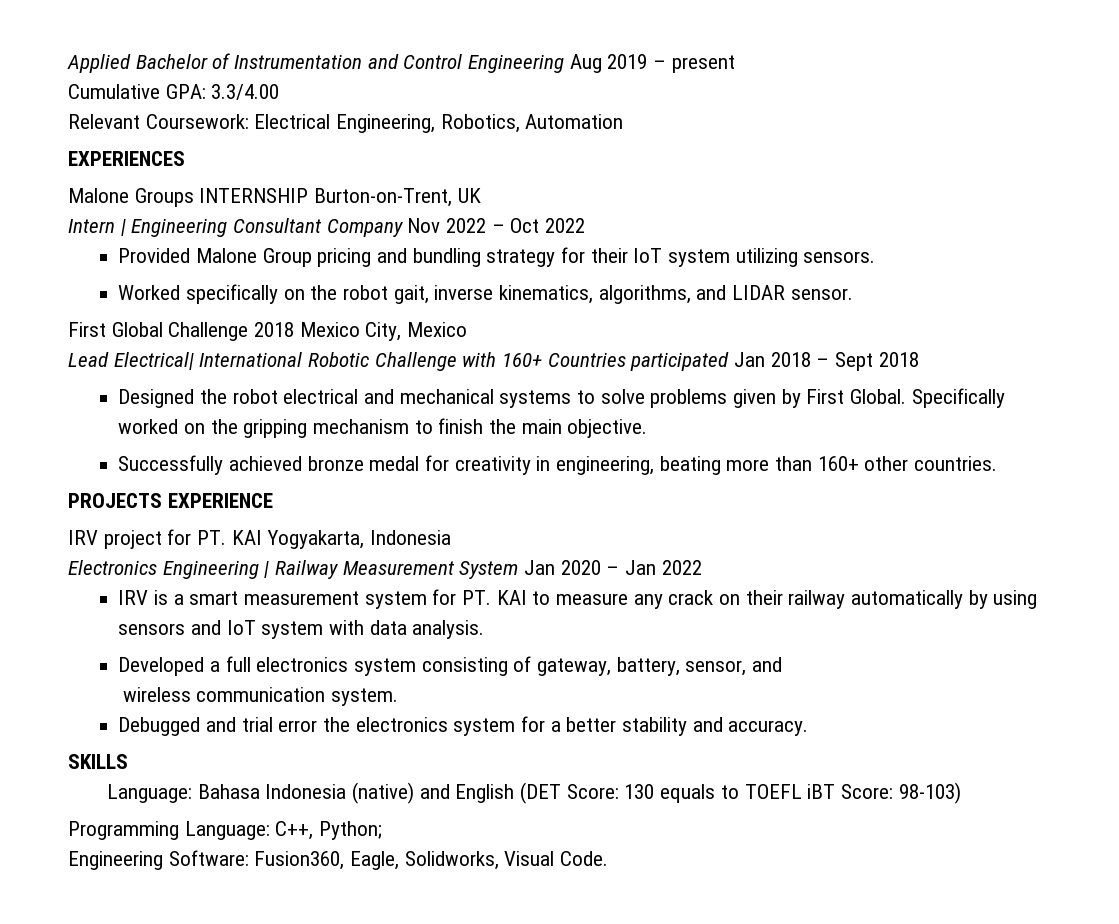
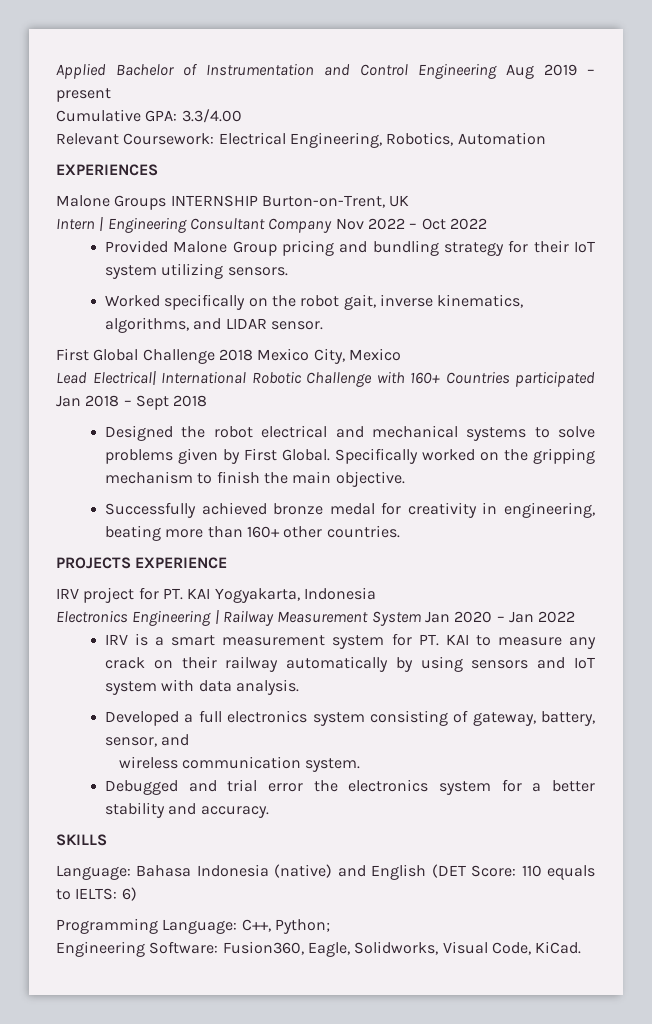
[624,784,655,799] 130 -> [521,865,542,877] 110
[744,782,961,804] TOEFL iBT Score: 98-103) -> [75,887,137,901] IELTS: 6)
[560,851,609,866] Code. -> [491,941,582,955] Code, KiCad.

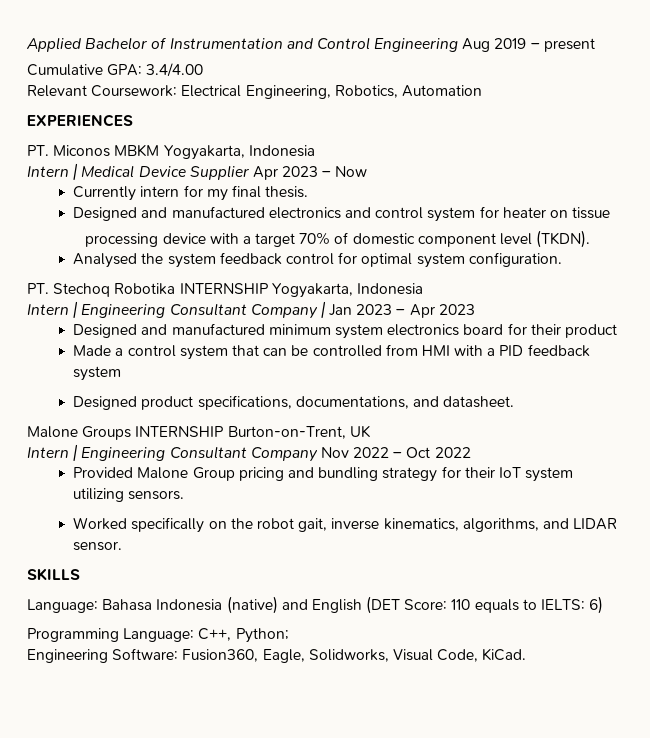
[181,109,242,123] 3.3/4.00 -> [146,63,204,77] 3.4/4.00
(158, 170) none -> [27,144,315,160] [27,163,368,180] [73,185,309,201] [73,206,611,222] [85,230,591,248] [73,252,562,268] [27,283,423,298] [27,301,475,319] [73,323,617,339] [73,344,590,360] [73,366,122,381] [73,395,515,410] // PT. Miconos MBKM Yogyakarta, Indonesia // Intern | Medical Device Supplier Apr 2023 – Now // Currently intern for my final thesis. // Designed and manufactured electronics and control system for heater on tissue // processing device with a target 70% of domestic component level (TKDN). // Analysed the system feedback control for optimal system configuration. // PT. Stechoq Robotika INTERNSHIP Yogyakarta, Indonesia // Intern | Engineering Consultant Company | Jan 2023 – Apr 2023 // Designed and manufactured minimum system electronics board for their product // Made a control system that can be controlled from HMI with a PID feedback system // Designed product specifications, documentations, and datasheet.
[56,348,401,364] [56,371,595,387] [56,395,208,410] [104,425,595,441] [104,448,595,464] [104,471,405,487] [104,502,595,518] [104,525,400,541] [56,557,228,569] [56,587,376,603] [56,610,576,626] [104,633,597,649] [104,656,595,672] [104,679,299,695] [104,710,595,726] [104,734,190,747] [118,756,361,772] [104,779,596,795] [104,802,269,818] // First Global Challenge 2018 Mexico City, Mexico // Lead Electrical| International Robotic Challenge with 160+ Countries participated Jan 2018 – Sept 2018 // Designed the robot electrical and mechanical systems to solve problems given by First Global. Specifically worked on the gripping mechanism to finish the main objective. // Successfully achieved bronze medal for creativity in engineering, beating more than 160+ other countries. // PROJECTS EXPERIENCE // IRV project for PT. KAI Yogyakarta, Indonesia // Electronics Engineering | Railway Measurement System Jan 2020 – Jan 2022 // IRV is a smart measurement system for PT. KAI to measure any crack on their railway automatically by using sensors and IoT system with data analysis. // Developed a full electronics system consisting of gateway, battery, sensor, and // wireless communication system. // Debugged and trial error the electronics system for a better stability and accuracy. -> (123, 546) none

